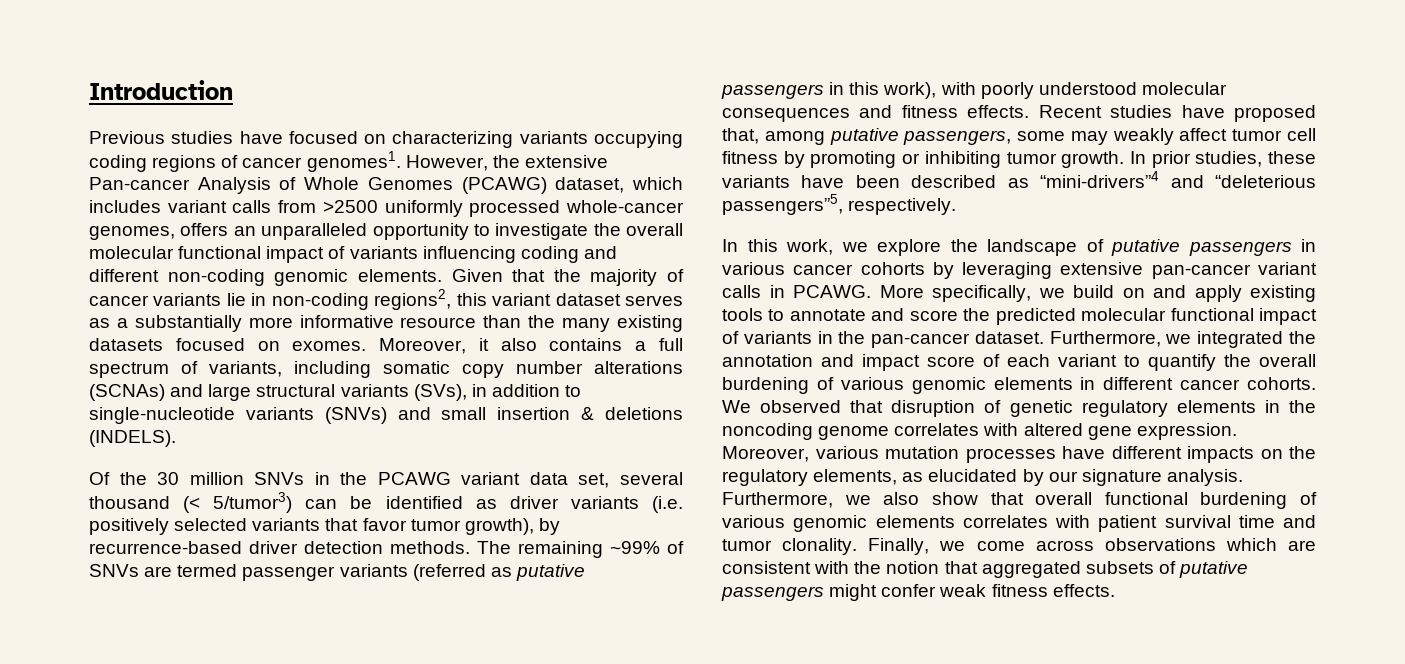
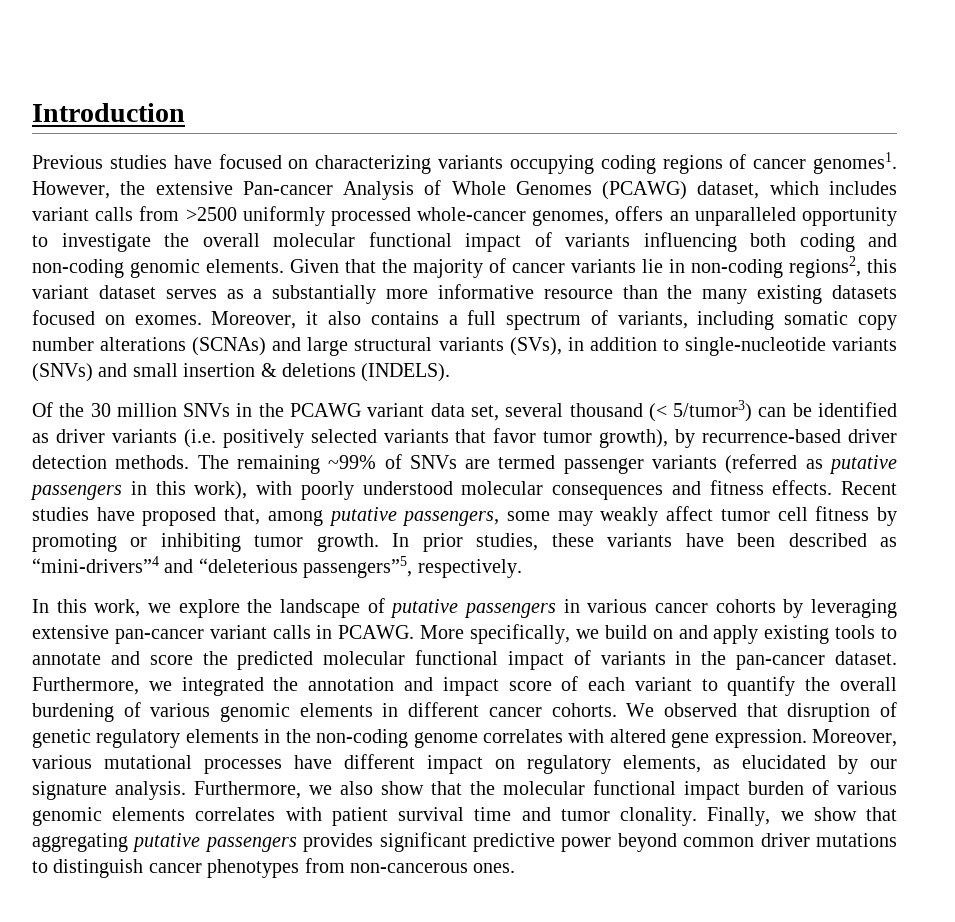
(516, 254) none -> [750,233,786,247] both
[89,269,159,282] different -> (897, 240) none
[722,423,813,440] noncoding -> [316,729,409,748] non-coding
[885,446,959,459] mutation -> [104,755,192,769] mutational
[1187,446,1316,463] impacts on the -> [427,755,515,774] impact on
[1035,492,1288,509] overall functional burdening -> [470,780,804,800] the molecular functional impact burden
[976,538,1316,551] [722,561,1249,578] [721,584,1115,601] come across observations which are consistent with the notion that aggregated subsets of putative passengers might confer weak fitness effects. -> [813,807,898,821] [32,832,897,852] [32,858,516,878] show that aggregating putative passengers provides significant predictive power beyond common driver mutations to distinguish cancer phenotypes from non-cancerous ones.

